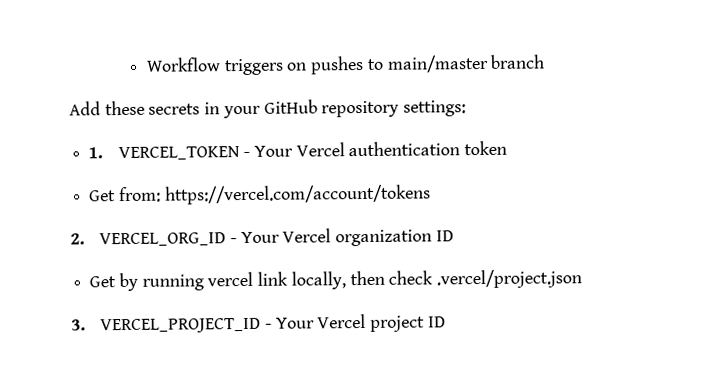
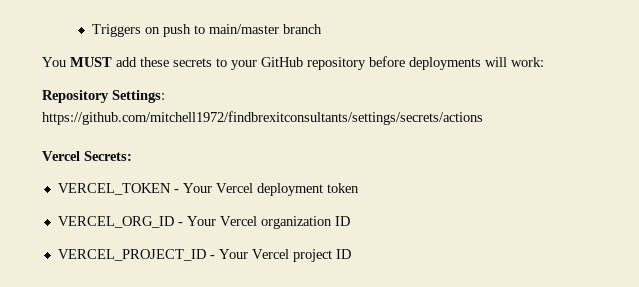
[145,55,365,76] Workflow triggers on pushes -> [92,24,192,37] Triggers on push
[69,101,101,116] Add -> [42,57,137,67] You MUST add
[204,102,221,115] in -> [216,58,227,67] to
[403,100,467,117] [88,147,104,159] settings: // 1. -> [369,56,544,70] [42,90,165,103] [42,111,483,125] [42,151,132,161] before deployments will work: // Repository Settings: https://github.com/mitchell1972/findbrexitconsultants/settings/secrets/actions // Vercel Secrets: //
[348,141,461,157] authentication -> [256,183,323,196] deployment
[89,184,431,205] [70,233,85,245] Get from: https://vercel.com/account/tokens // 2. -> (359, 188) none
[89,269,583,292] [71,319,86,331] Get by running vercel link locally, then check .vercel/project.json // 3. -> (350, 221) none

